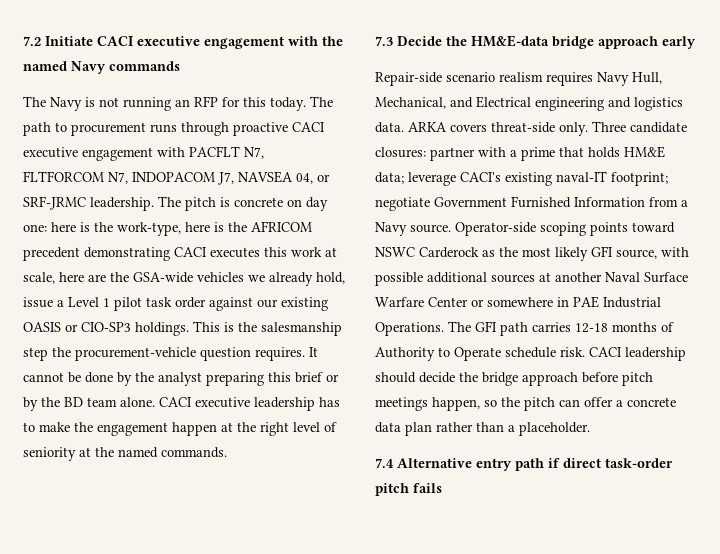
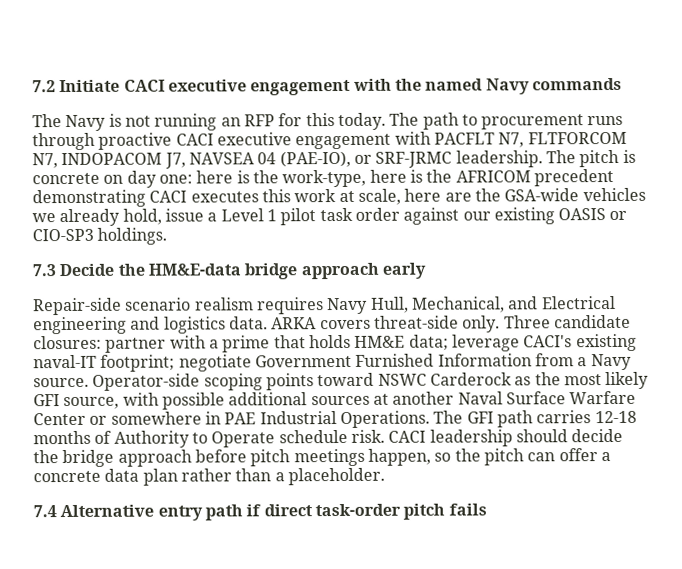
[296,173,313,184] 04, -> [257,150,351,168] 04 (PAE-IO),
[193,321,342,336] [23,347,318,361] [23,372,339,386] [23,397,340,411] [23,422,337,436] [23,447,227,461] This is the salesmanship step the procurement-vehicle question requires. It cannot be done by the analyst preparing this brief or by the BD team alone. CACI executive leadership has to make the engagement happen at the right level of seniority at the named commands. -> (168, 236) none

